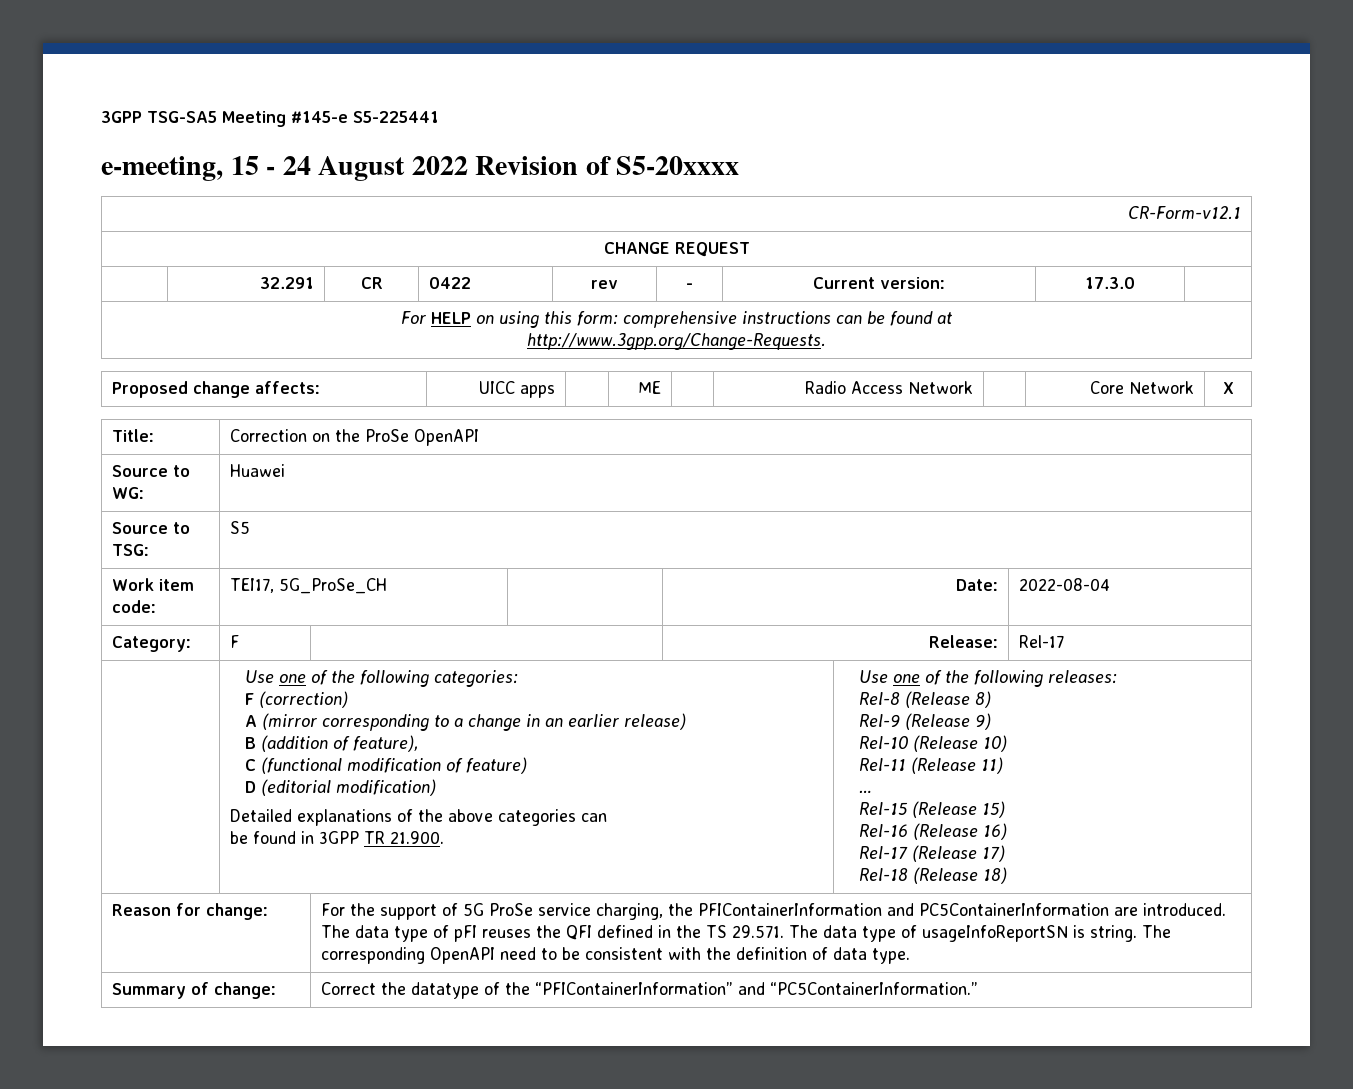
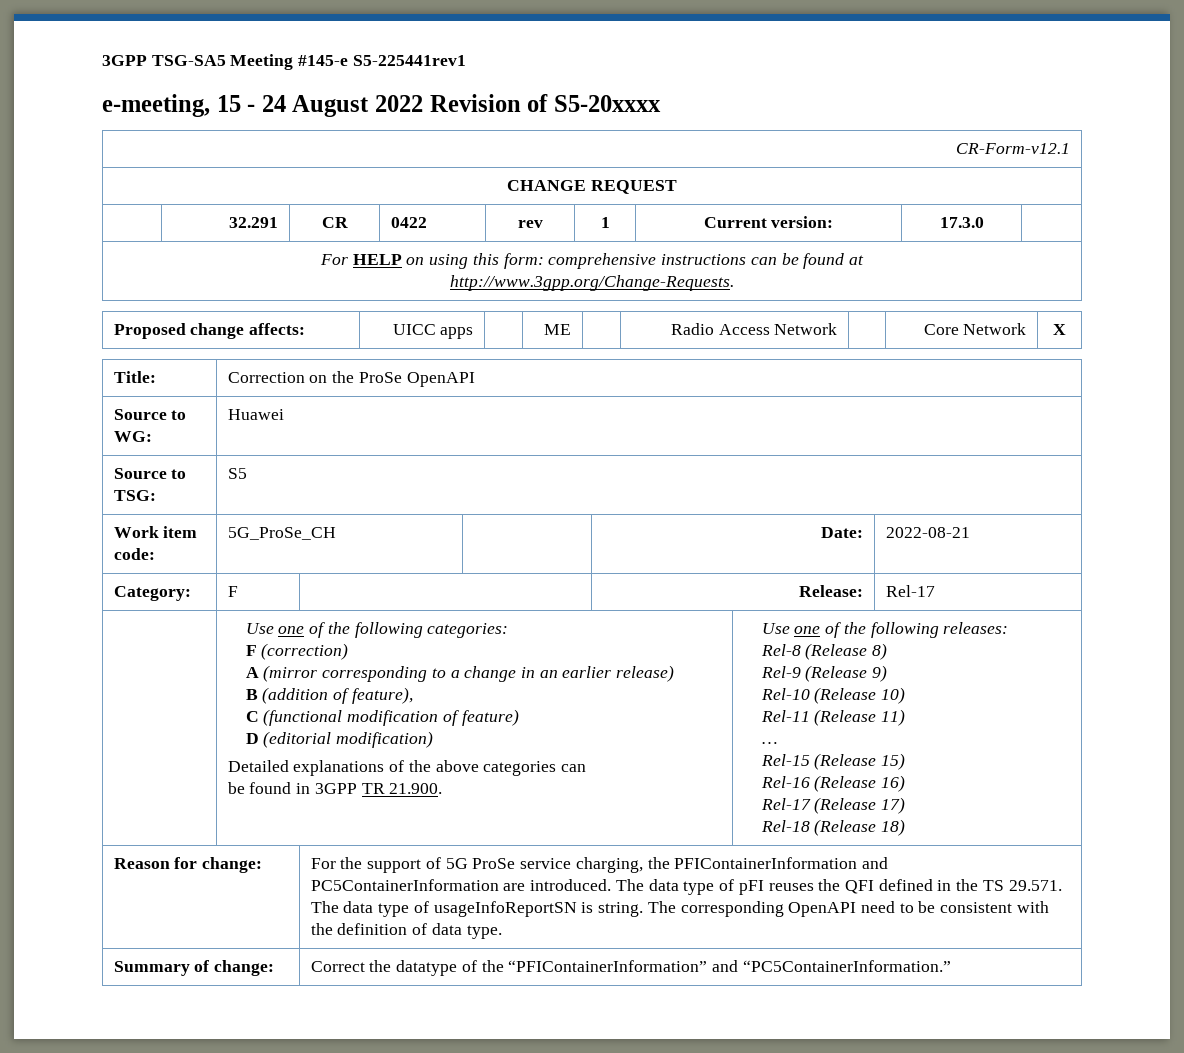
[353,111,439,123] S5-225441 -> [352,55,466,66] S5-225441rev1
[686,283,693,289] - -> [600,217,610,228] 1
[229,578,274,593] TEI17, -> (155, 554) none
[1018,578,1110,591] 2022-08-04 -> [885,527,970,538] 2022-08-21

